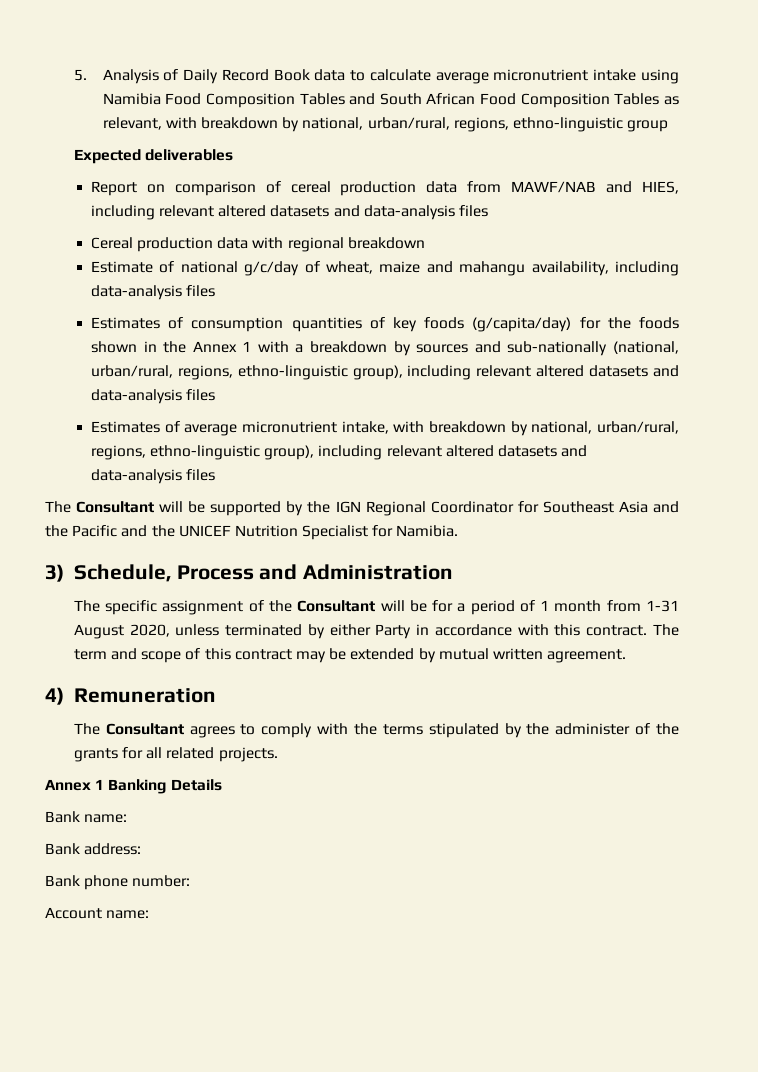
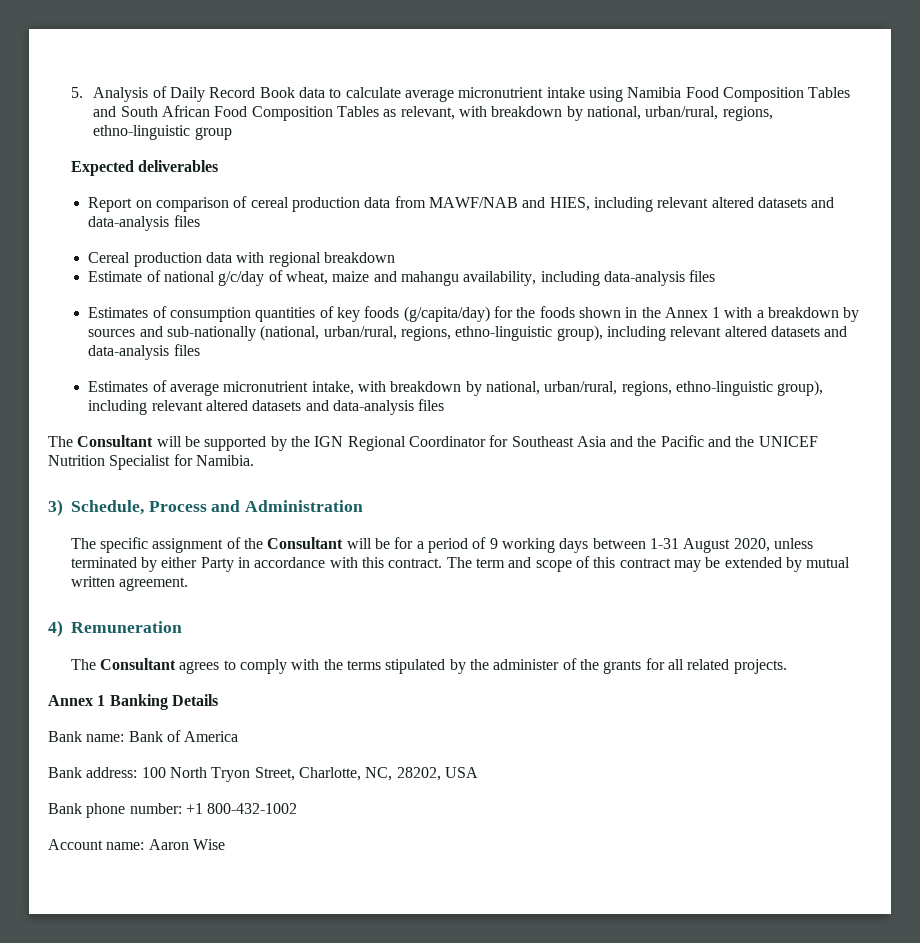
[540,600,641,612] 1 month from -> [489,538,646,553] 9 working days between
(128, 818) none -> [128,730,239,742] Bank of America
(142, 849) none -> [141,767,478,782] 100 North Tryon Street, Charlotte, NC, 28202, USA
(191, 881) none -> [185,803,298,814] +1 800-432-1002
(150, 914) none -> [148,839,225,850] Aaron Wise

